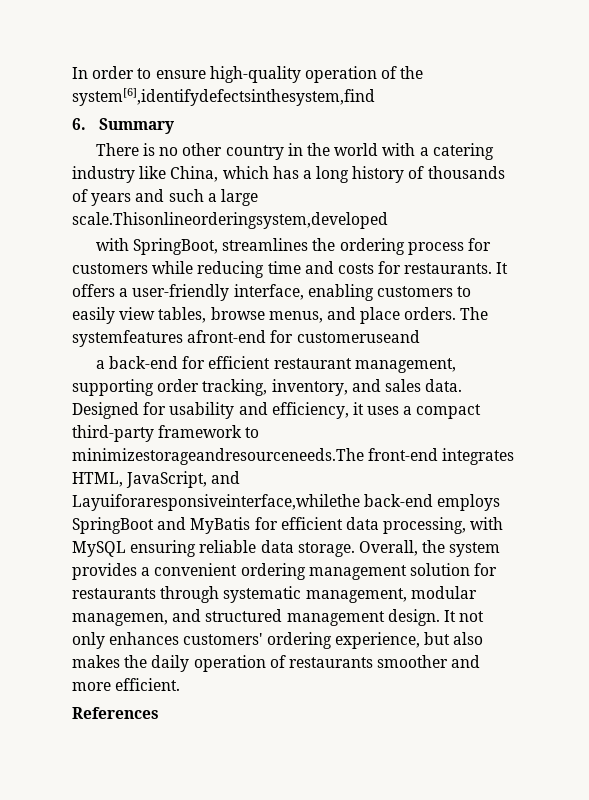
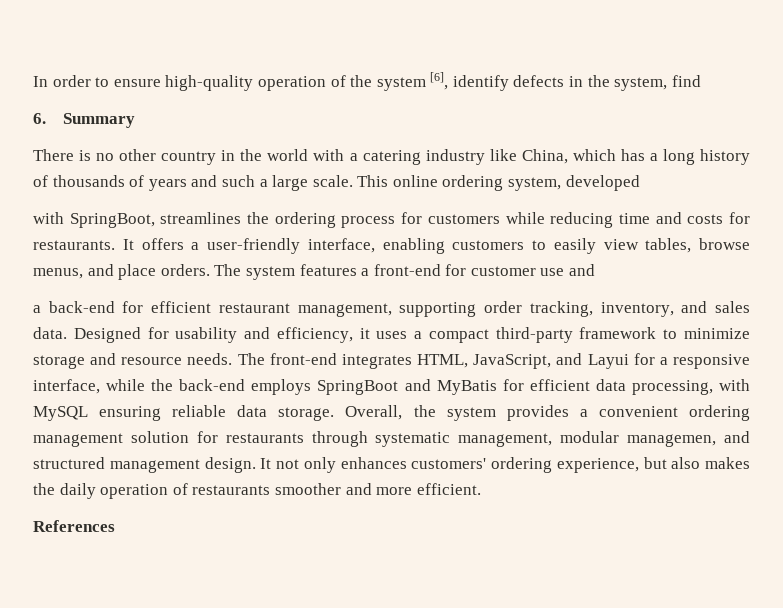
[72,88,375,106] system[6],identifydefectsinthesystem,find -> [376,72,701,91] system [6], identify defects in the system, find
[72,212,388,229] scale.Thisonlineorderingsystem,developed -> [312,175,640,191] scale. This online ordering system, developed
[72,330,420,347] systemfeatures afront-end for customeruseand -> [245,264,596,280] system features a front-end for customer use and
[72,448,364,465] minimizestorageandresourceneeds.The -> [683,328,750,339] [33,353,265,369] minimize storage and resource needs. The
[72,494,360,511] Layuiforaresponsiveinterface,whilethe -> [587,353,751,369] [33,379,174,394] Layui for a responsive interface, while the

